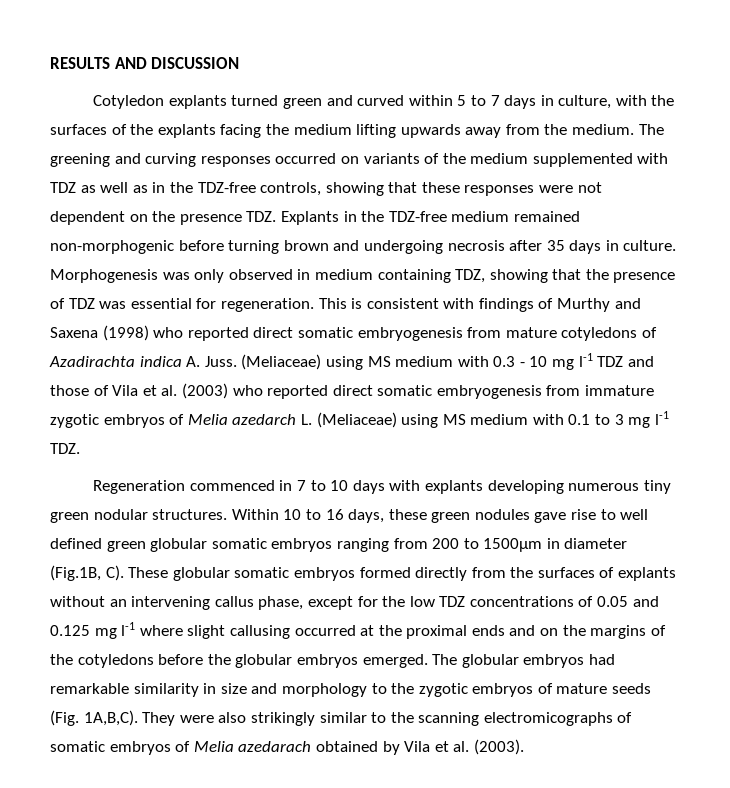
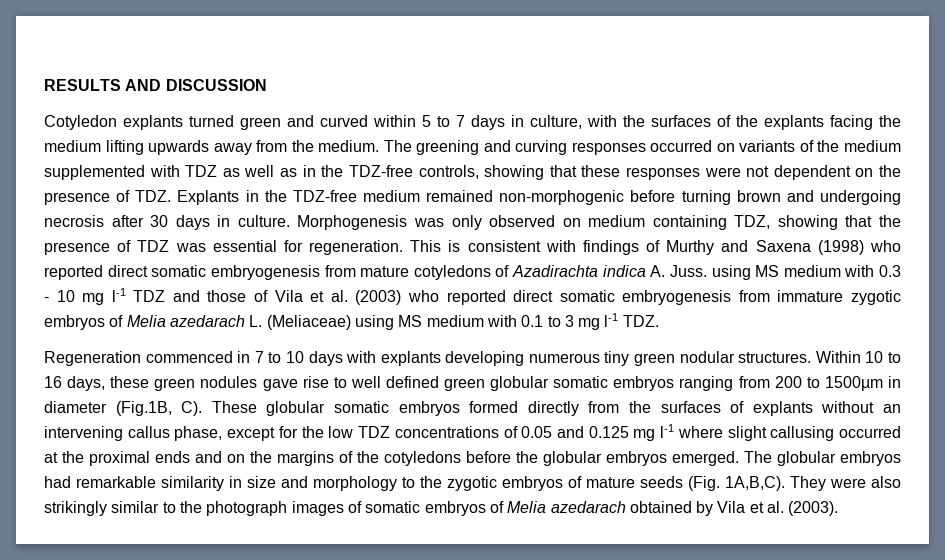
(242, 219) none -> [116,190,131,202] of
[546,240,565,251] 35 -> [150,215,169,227] 30
[297,269,311,280] in -> [562,218,581,227] on
[241,354,322,370] (Meliaceae) -> (707, 271) none
[232,414,297,425] azedarch -> [169,315,245,327] azedarach
[418,712,613,726] scanning electromicographs -> [206,501,344,516] photograph images

